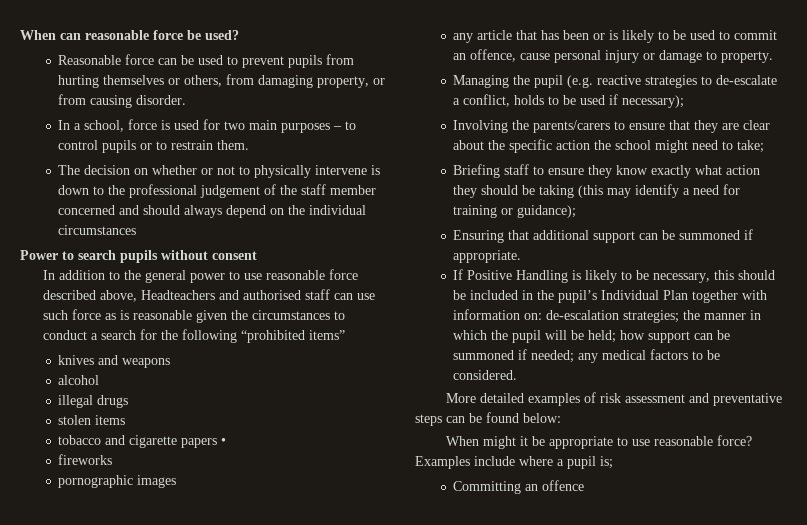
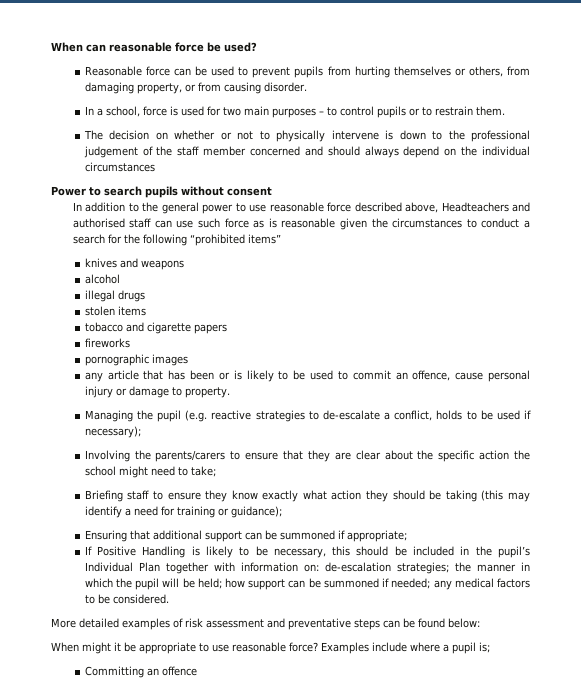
[221,438,227,445] • -> (227, 329) none
[453,250,522,263] appropriate. -> [346,530,407,542] appropriate;

